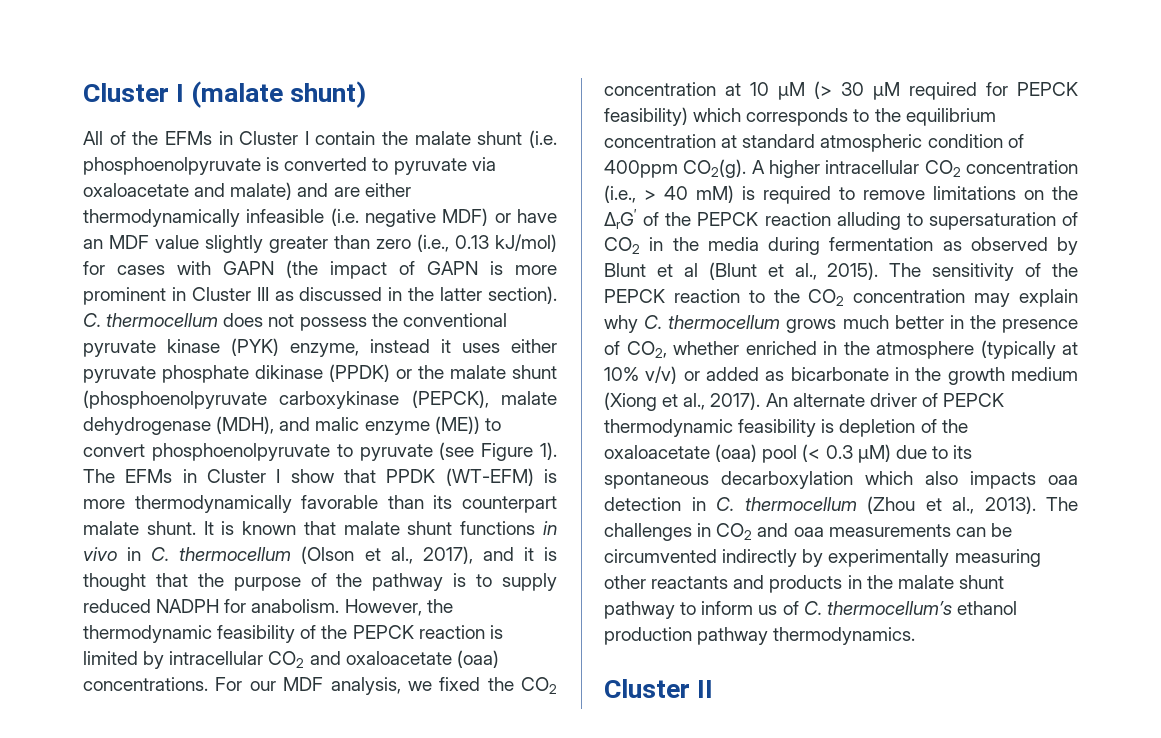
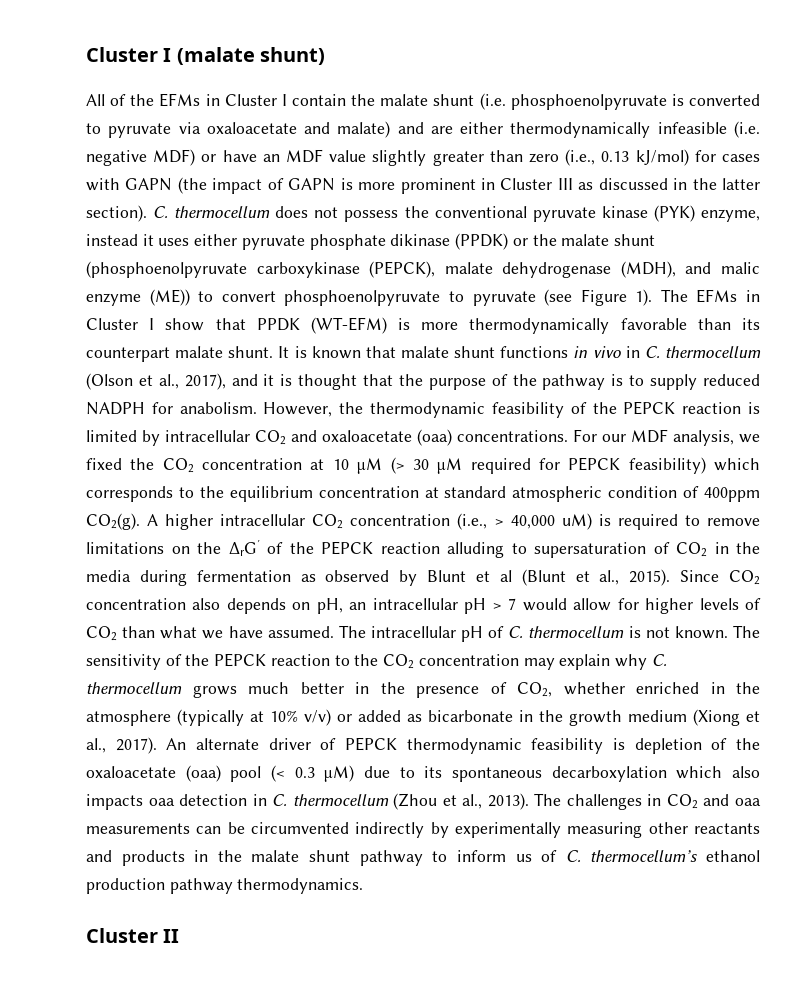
[664,185,734,203] 40 mM) -> [510,513,592,530] 40,000 uM)
(879, 271) none -> [680,570,760,585] [86,598,761,614] [86,625,728,642] Since CO2 concentration also depends on pH, an intracellular pH > 7 would allow for higher levels of CO2 than what we have assumed. The intracellular pH of C. thermocellum is not known.

